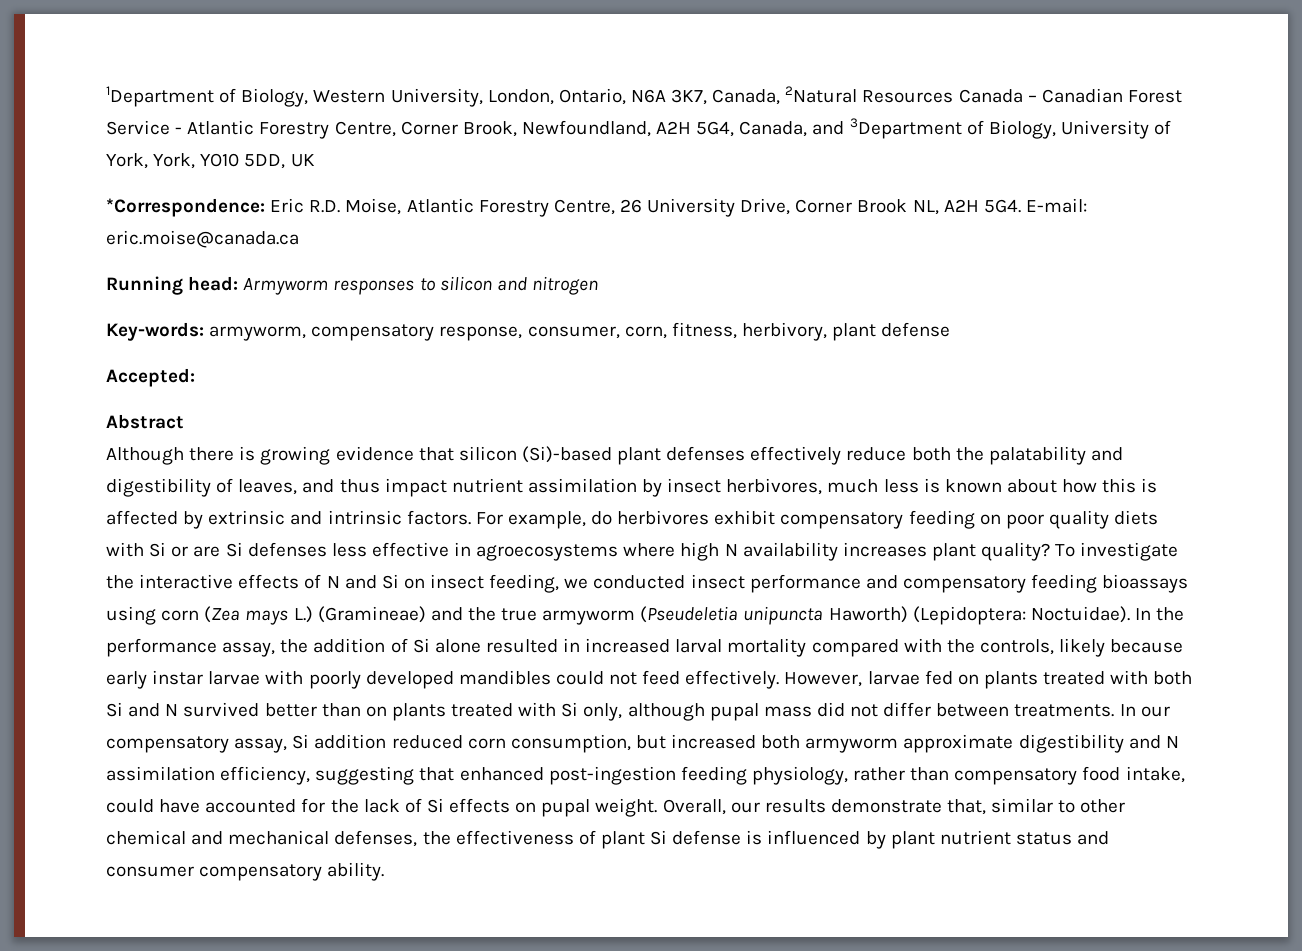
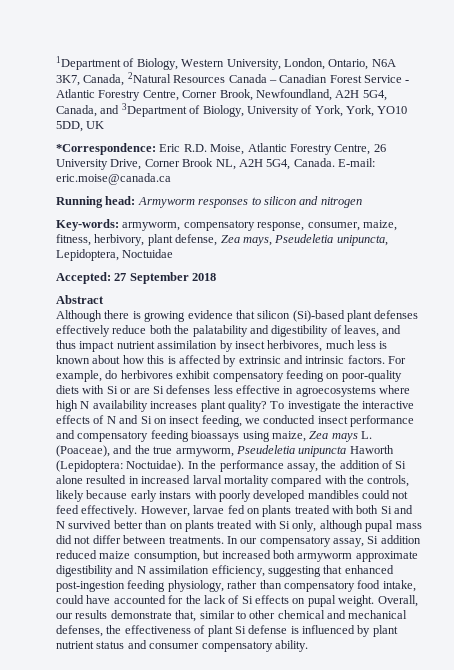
[983,199,1021,213] 5G4. -> [266,158,335,170] 5G4, Canada.
[624,326,667,339] corn, -> [362,220,397,231] maize,
[881,322,951,337] [106,368,195,387] defense // Accepted: -> [175,234,388,246] [56,249,174,261] [56,272,217,284] defense, Zea mays, Pseudeletia unipuncta, Lepidoptera, Noctuidae // Accepted: 27 September 2018
[1005,510,1109,529] poor quality -> [341,370,402,382] poor-quality
[161,606,908,625] corn (Zea mays L.) (Gramineae) and the true armyworm (Pseudeletia unipuncta Haworth) -> [271,431,372,442] [56,445,394,457] maize, Zea mays L. (Poaceae), and the true armyworm, Pseudeletia unipuncta Haworth
[152,670,261,685] instar larvae -> [159,491,192,499] instars
[467,738,506,749] corn -> [99,551,131,559] maize

